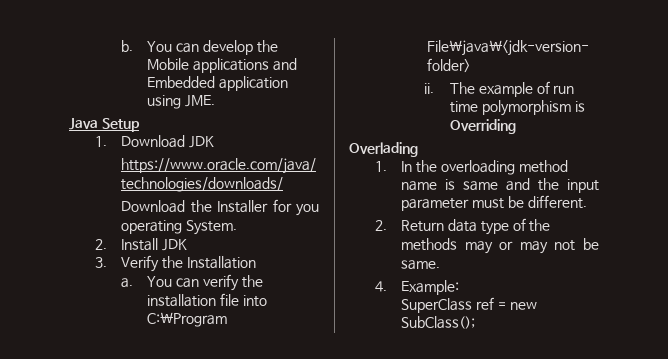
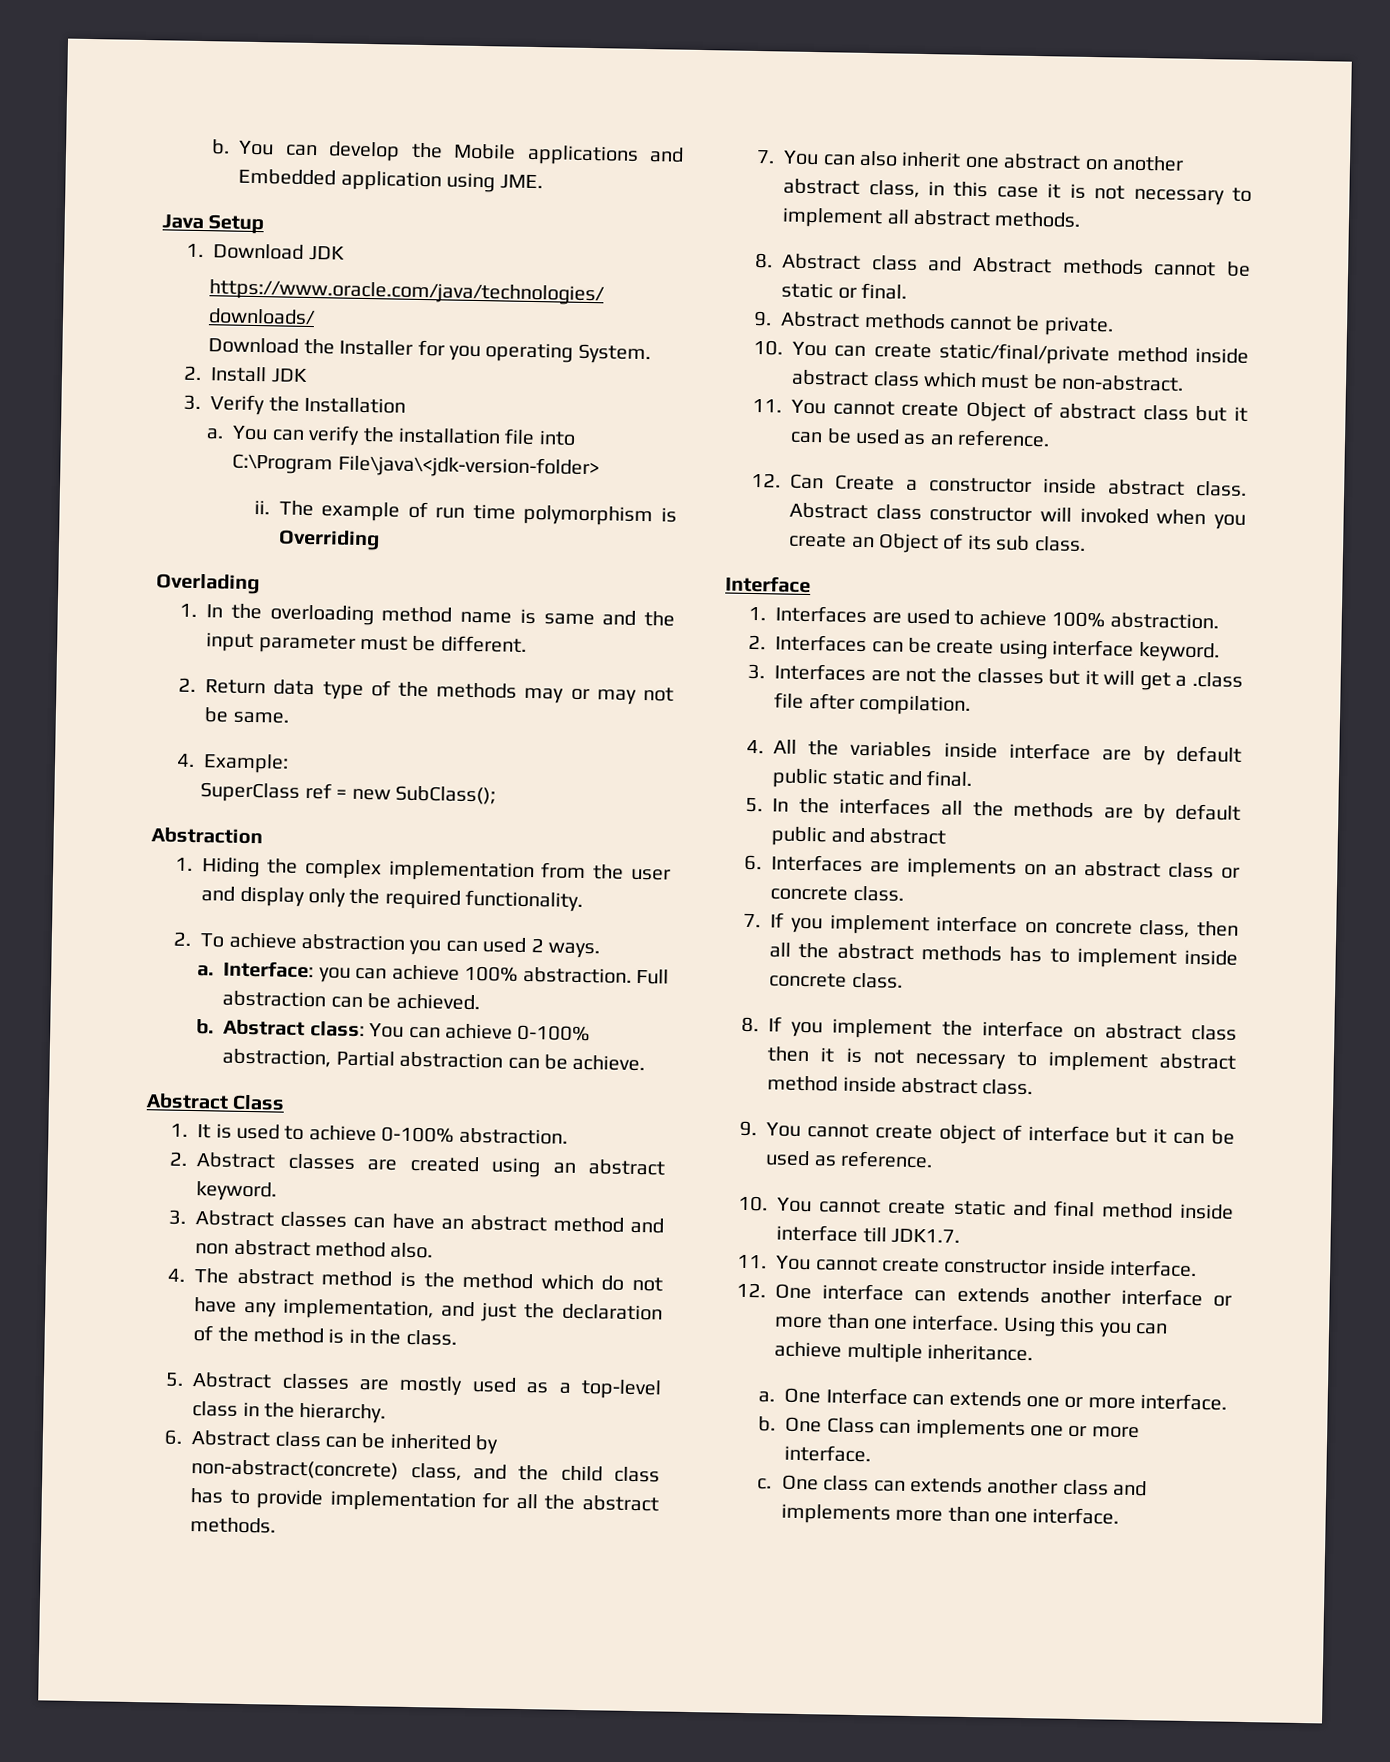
(476, 322) none -> [151,827,263,845] [175,857,671,883] [201,886,584,912] [173,931,601,959] [197,960,669,985] [222,990,480,1011] [196,1019,591,1042] [222,1048,646,1072] [146,1093,286,1111] [170,1123,568,1145] [169,1151,665,1178] [196,1181,278,1202] [168,1209,664,1234] [195,1239,434,1259] [167,1268,664,1292] [194,1297,663,1322] [193,1325,457,1346] [165,1372,663,1400] [192,1401,387,1424] [164,1429,499,1455] [191,1459,660,1483] [190,1488,659,1513] [190,1517,277,1534] [756,149,1185,172] [783,178,1252,206] [782,207,1082,229] [755,252,1251,277] [781,282,908,300] [753,310,1114,337] [753,339,1249,366] [791,369,1185,392] [752,398,1249,422] [790,428,1051,448] [751,472,1247,497] [789,502,1246,530] [789,532,1086,554] [725,575,811,594] [748,605,1219,630] [748,634,1220,663] [747,663,1243,691] [774,692,972,716] [746,739,1242,766] [772,768,974,789] [745,797,1241,824] [771,826,947,847] [744,854,1240,879] [770,885,904,902] [743,912,1239,938] [769,942,1238,969] [769,972,903,989] [741,1016,1237,1041] [767,1046,1236,1073] [767,1075,1034,1096] [739,1120,1235,1145] [765,1150,934,1169] [738,1195,1234,1220] [776,1224,961,1244] [737,1254,1198,1278] [736,1282,1232,1307] [774,1313,1169,1338] [774,1341,1034,1364] [758,1387,1228,1411] [758,1416,1140,1441] [784,1444,872,1463] [757,1474,1148,1497] [780,1503,1120,1525] // Abstraction // 1. Hiding the complex implementation from the user and display only the required functionality. // 2. To achieve abstraction you can used 2 ways. // a. Interface: you can achieve 100% abstraction. Full abstraction can be achieved. // b. Abstract class: You can achieve 0-100% abstraction, Partial abstraction can be achieve. // Abstract Class // 1. It is used to achieve 0-100% abstraction. // 2. Abstract classes are created using an abstract keyword. // 3. Abstract classes can have an abstract method and non abstract method also. // 4. The abstract method is the method which do not have any implementation, and just the declaration of the method is in the class. // 5. Abstract classes are mostly used as a top-level class in the hierarchy. // 6. Abstract class can be inherited by non-abstract(concrete) class, and the child class has to provide implementation for all the abstract methods. // 7. You can also inherit one abstract on another abstract class, in this case it is not necessary to implement all abstract methods. // 8. Abstract class and Abstract methods cannot be static or final. // 9. Abstract methods cannot be private. // 10. You can create static/final/private method inside abstract class which must be non-abstract. // 11. You cannot create Object of abstract class but it can be used as an reference. // 12. Can Create a constructor inside abstract class. Abstract class constructor will invoked when you create an Object of its sub class. // Interface // 1. Interfaces are used to achieve 100% abstraction. // 2. Interfaces can be create using interface keyword. // 3. Interfaces are not the classes but it will get a .class file after compilation. // 4. All the variables inside interface are by default public static and final. // 5. In the interfaces all the methods are by default public and abstract // 6. Interfaces are implements on an abstract class or concrete class. // 7. If you implement interface on concrete class, then all the abstract methods has to implement inside concrete class. // 8. If you implement the interface on abstract class then it is not necessary to implement abstract method inside abstract class. // 9. You cannot create object of interface but it can be used as reference. // 10. You cannot create static and final method inside interface till JDK1.7. // 11. You cannot create constructor inside interface. // 12. One interface can extends another interface or more than one interface. Using this you can achieve multiple inheritance. // a. One Interface can extends one or more interface. // b. One Class can implements one or more interface. // c. One class can extends another class and implements more than one interface.

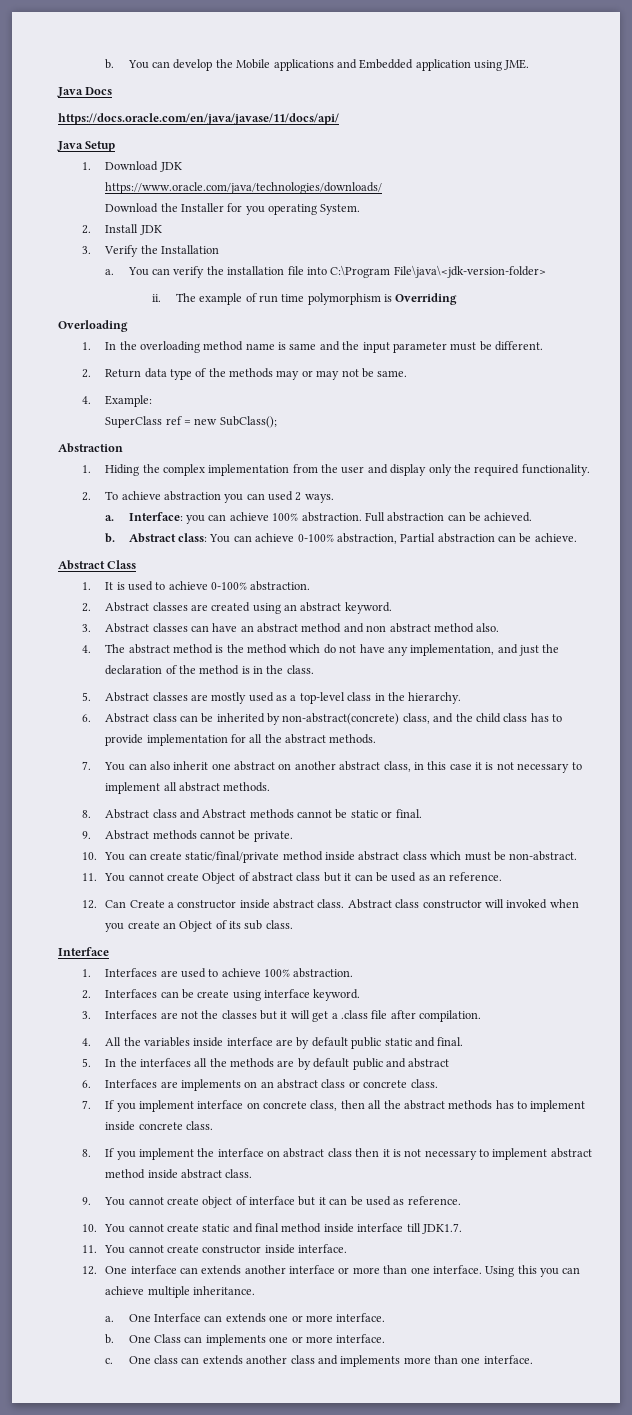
(543, 182) none -> [57,87,113,97] [58,113,339,125] // Java Docs // https://docs.oracle.com/en/java/javase/11/docs/api/
[156,573,260,595] Overlading -> [58,320,128,332] Overloading

